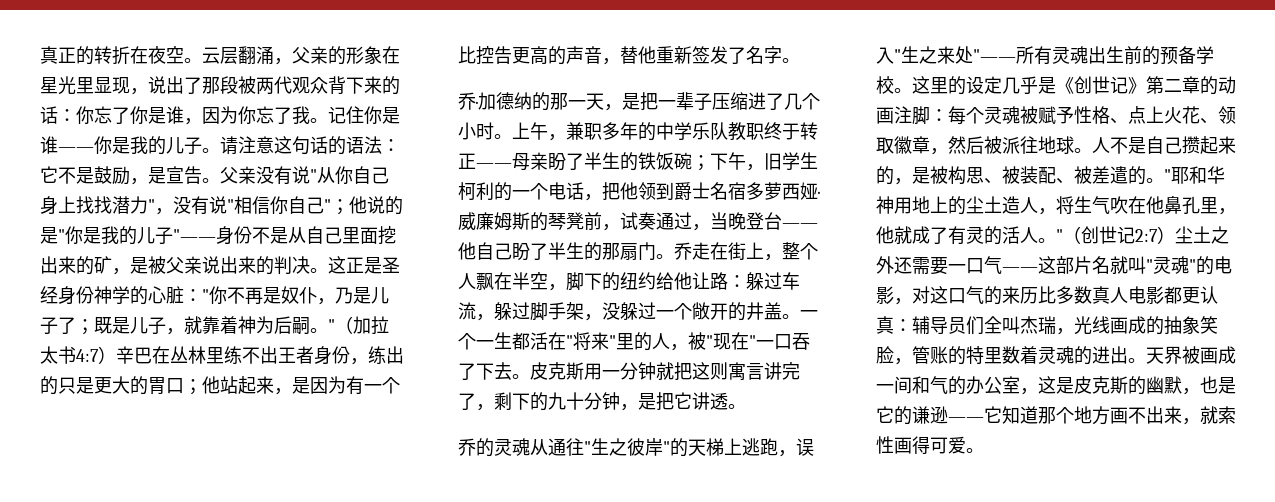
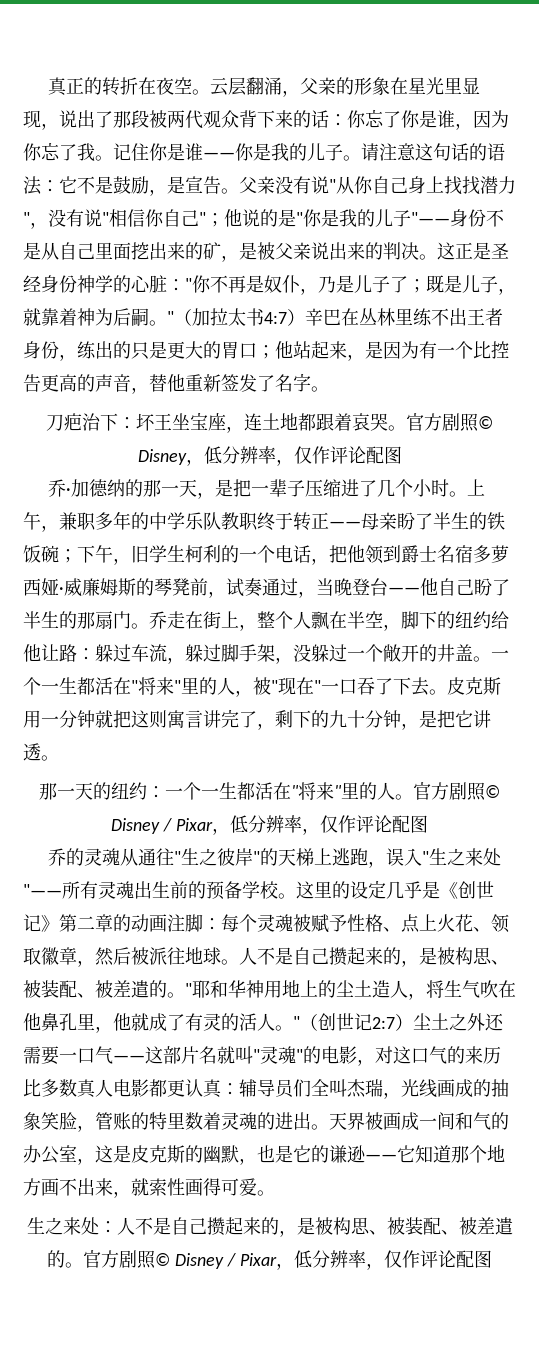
(800, 60) none -> [46,412,493,433] [137,446,402,466] // 刀疤治下：坏王坐宝座，连土地都跟着哀哭。官方剧照© Disney，低分辨率，仅作评论配图
(746, 406) none -> [39,782,500,801] [111,815,428,835] // 那一天的纽约：一个一生都活在"将来"里的人。官方剧照© Disney / Pixar，低分辨率，仅作评论配图
(984, 450) none -> [26,1217,513,1237] [47,1250,492,1270] // 生之来处：人不是自己攒起来的，是被构思、被装配、被差遣的。官方剧照© Disney / Pixar，低分辨率，仅作评论配图

